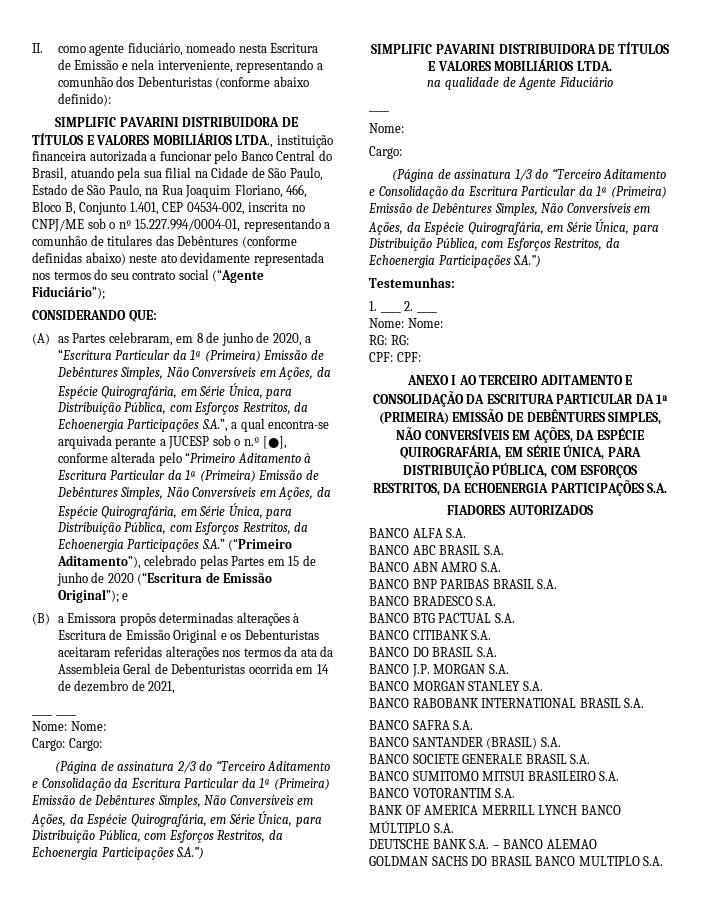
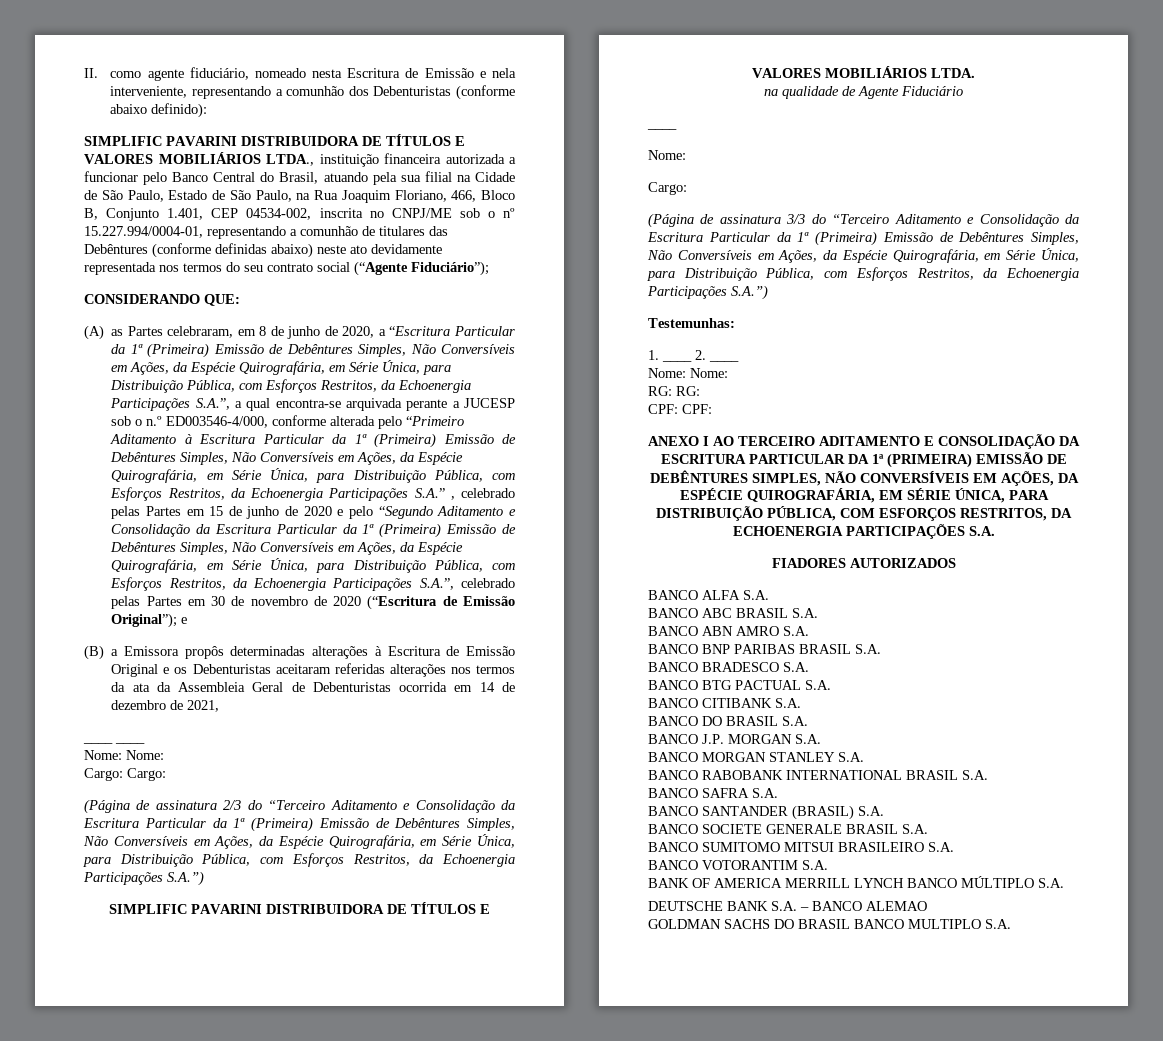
[263,436,288,449] [●], -> [166,416,269,428] ED003546-4/000,
[228,538,293,551] [56,555,141,569] (“Primeiro Aditamento”), -> [450,496,455,500] ,
(134, 578) none -> [337,506,516,519] [111,523,516,538] [110,542,464,555] [111,558,515,573] [110,577,515,591] [111,596,362,609] e pelo “Segundo Aditamento e Consolidação da Escritura Particular da 1ª (Primeira) Emissão de Debêntures Simples, Não Conversíveis em Ações, da Espécie Quirografária, em Série Única, para Distribuição Pública, com Esforços Restritos, da Echoenergia Participações S.A.”, celebrado pelas Partes em 30 de novembro de 2020
[514,169,532,181] 1/3 -> [786,214,806,224] 3/3

